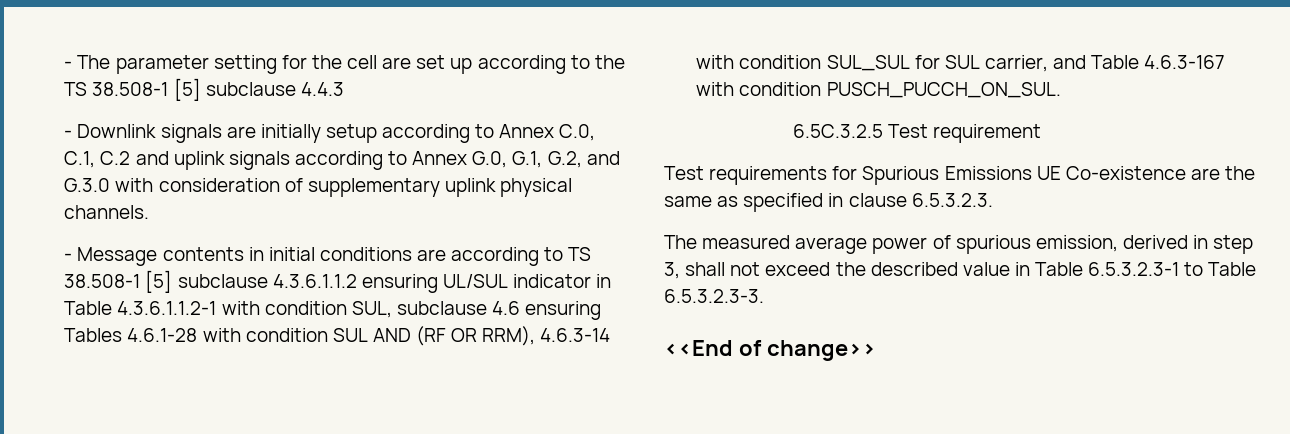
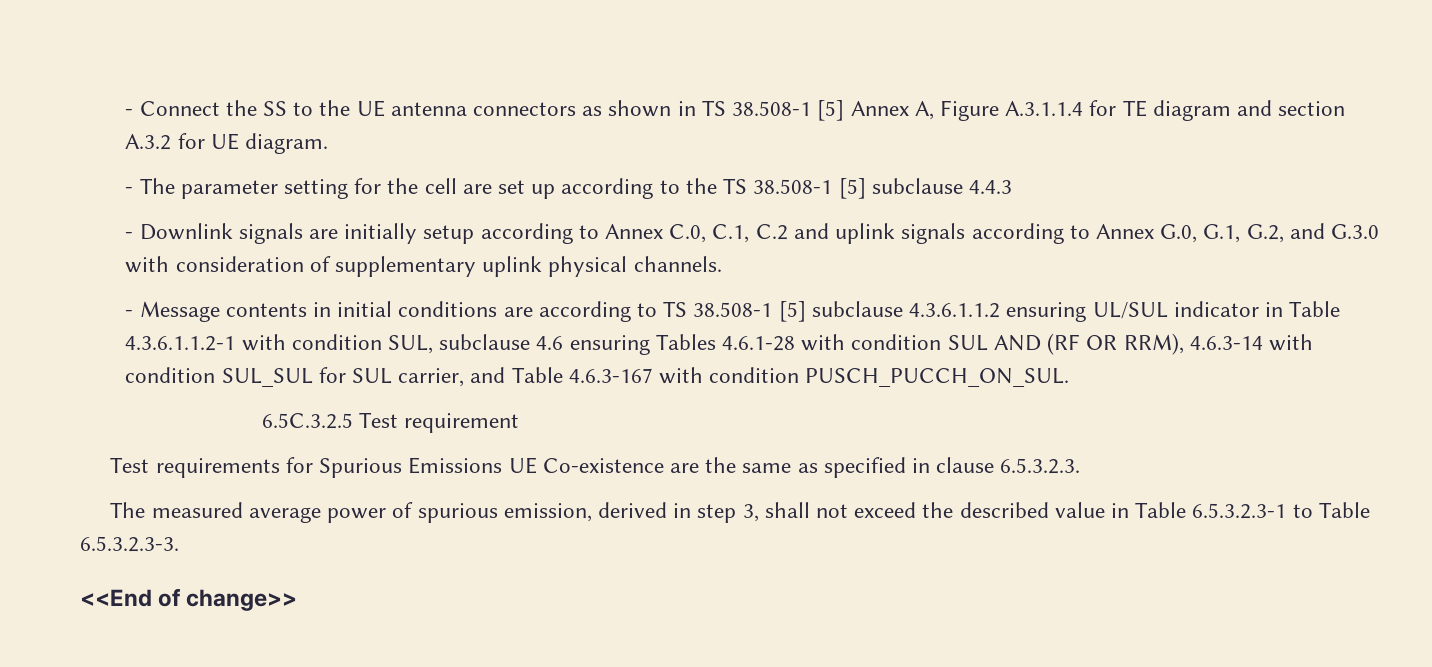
[64,61,73,69] - -> [125,100,1346,121] [125,133,329,154] [125,187,134,194] - Connect the SS to the UE antenna connectors as shown in TS 38.508-1 [5] Annex A, Figure A.3.1.1.4 for TE diagram and section A.3.2 for UE diagram. // -

